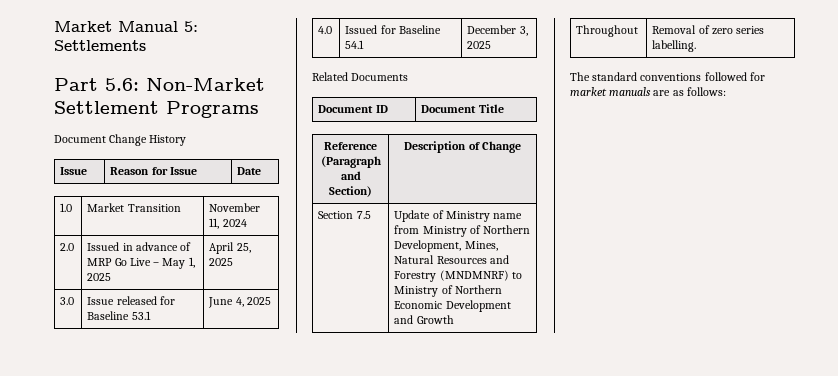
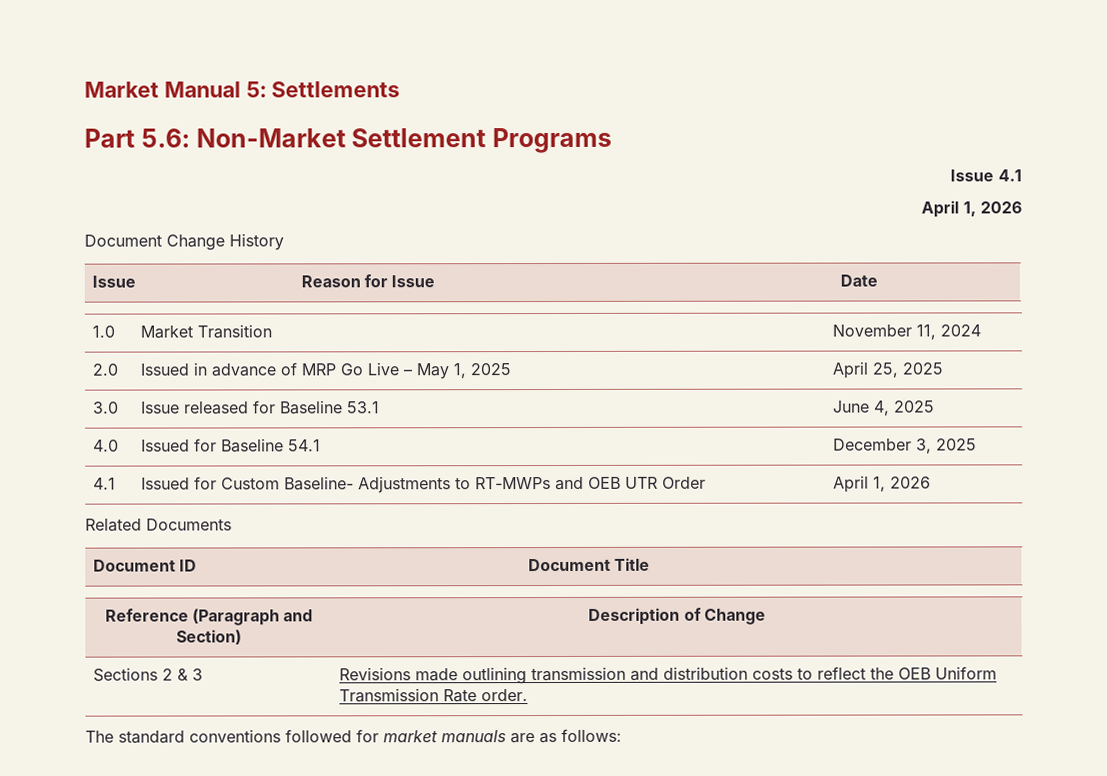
(259, 109) none -> [950,169,1022,182] [921,200,1022,218] // Issue 4.1 // April 1, 2026
(492, 45) none -> [92,477,116,490] [140,476,706,494] [832,475,931,493] // 4.1 | Issued for Custom Baseline- Adjustments to RT-MWPs and OEB UTR Order | April 1, 2026
[318,211,371,219] [394,210,523,222] [394,225,531,237] [394,240,498,252] [394,255,509,264] [394,270,522,282] [394,285,502,297] [394,300,511,312] [394,315,454,324] [576,25,639,37] [652,25,765,35] [652,40,697,52] Section 7.5 | Update of Ministry name from Ministry of Northern Development, Mines, Natural Resources and Forestry (MNDMNRF) to Ministry of Northern Economic Development and Growth // Throughout | Removal of zero series labelling. -> [92,667,203,682] [338,666,997,685] [338,688,528,703] Sections 2 & 3 | Revisions made outlining transmission and distribution costs to reflect the OEB Uniform Transmission Rate order.

